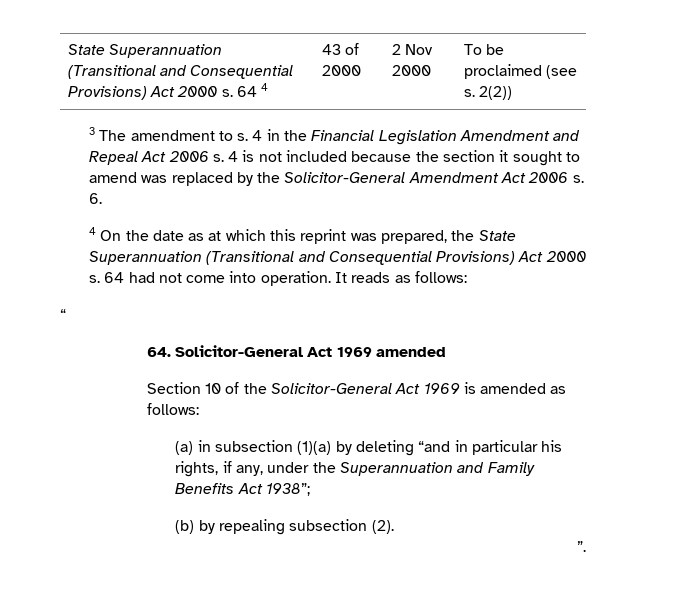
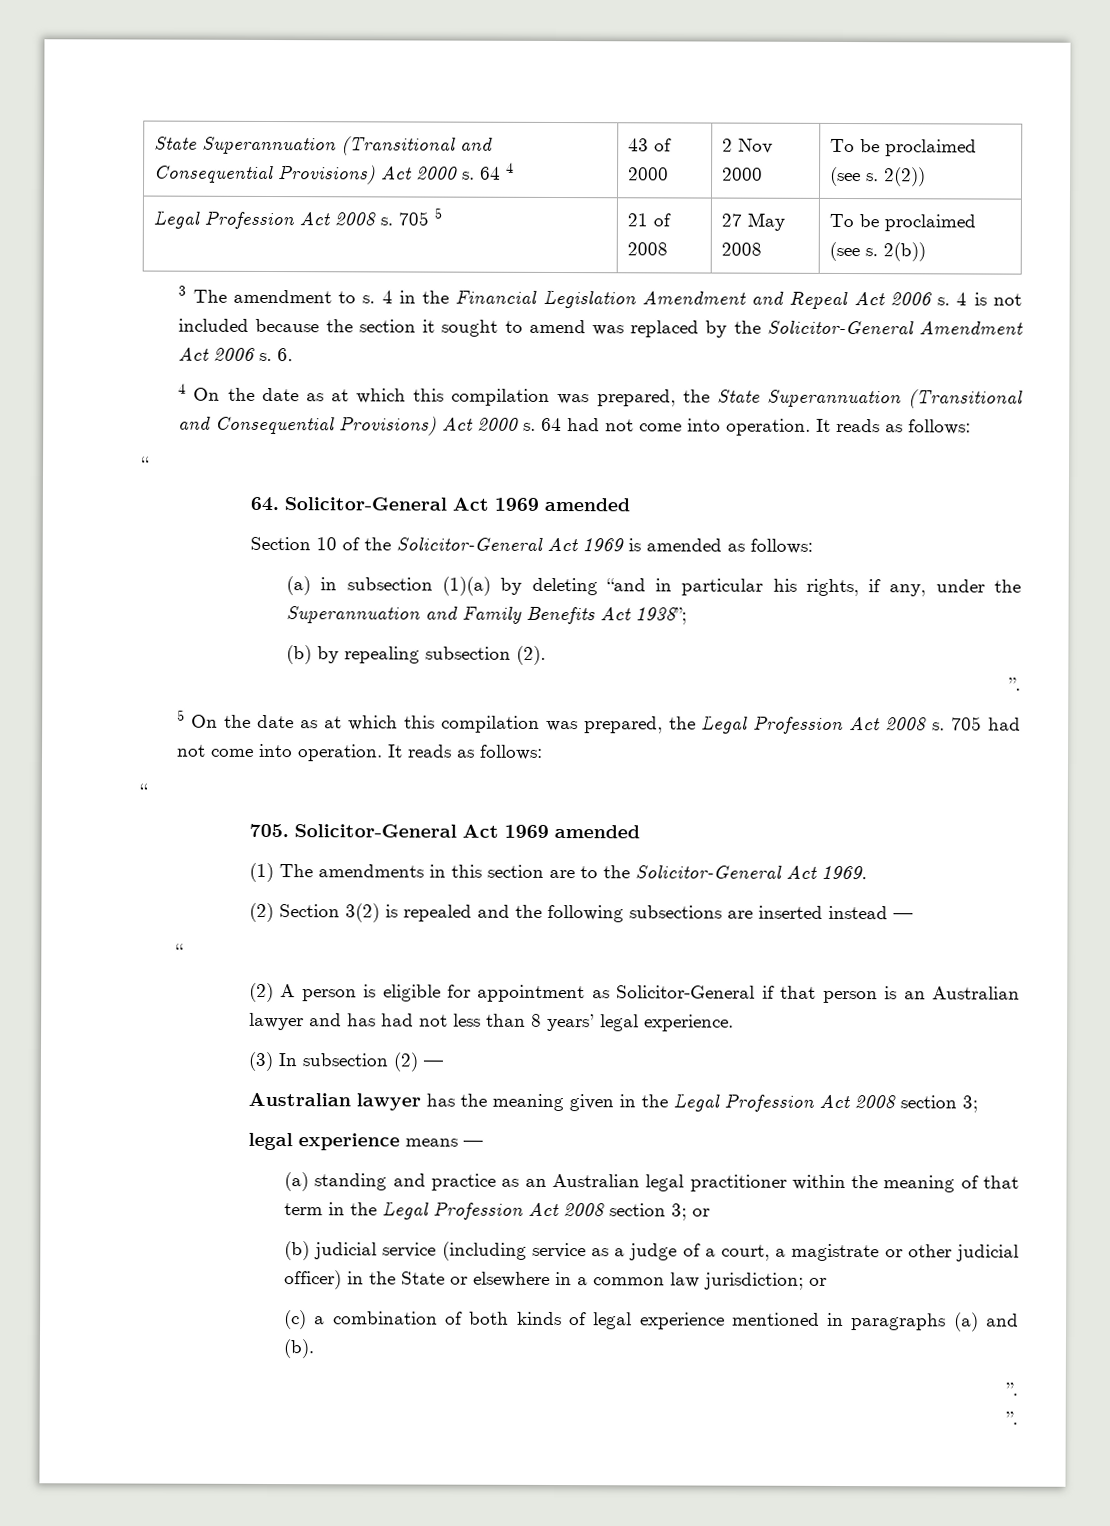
(513, 93) none -> [152,207,442,230] [626,213,671,227] [626,242,668,256] [720,212,785,231] [720,242,762,256] [828,213,976,232] [828,241,926,262] // Legal Profession Act 2008 s. 705 5 | 21 of 2008 | 27 May 2008 | To be proclaimed (see s. 2(b))
[300,229,347,244] reprint -> [451,388,551,406] compilation
(586, 546) none -> [177,709,1022,735] [177,743,544,762] [139,783,148,797] [248,823,640,839] [248,862,867,883] [248,902,913,923] [175,943,185,957] [248,982,1021,1004] [248,1012,734,1032] [247,1051,443,1072] [247,1092,978,1113] [247,1132,483,1151] [284,1172,1019,1193] [284,1201,711,1221] [284,1241,1019,1262] [284,1270,828,1290] [284,1310,1019,1332] [283,1339,315,1359] [1006,1382,1018,1396] [1006,1411,1018,1425] // 5 On the date as at which this compilation was prepared, the Legal Profession Act 2008 s. 705 had not come into operation. It reads as follows: // “ // 705. Solicitor-General Act 1969 amended // (1) The amendments in this section are to the Solicitor-General Act 1969. // (2) Section 3(2) is repealed and the following subsections are inserted instead — // “ // (2) A person is eligible for appointment as Solicitor-General if that person is an Australian lawyer and has had not less than 8 years’ legal experience. // (3) In subsection (2) — // Australian lawyer has the meaning given in the Legal Profession Act 2008 section 3; // legal experience means — // (a) standing and practice as an Australian legal practitioner within the meaning of that term in the Legal Profession Act 2008 section 3; or // (b) judicial service (including service as a judge of a court, a magistrate or other judicial officer) in the State or elsewhere in a common law jurisdiction; or // (c) a combination of both kinds of legal experience mentioned in paragraphs (a) and (b). // ”. // ”.

